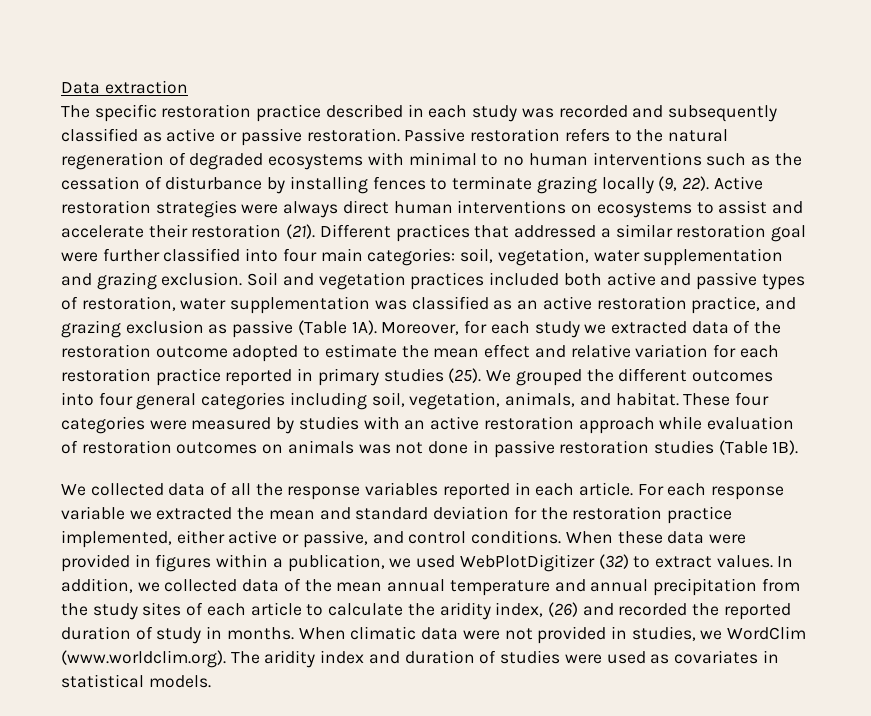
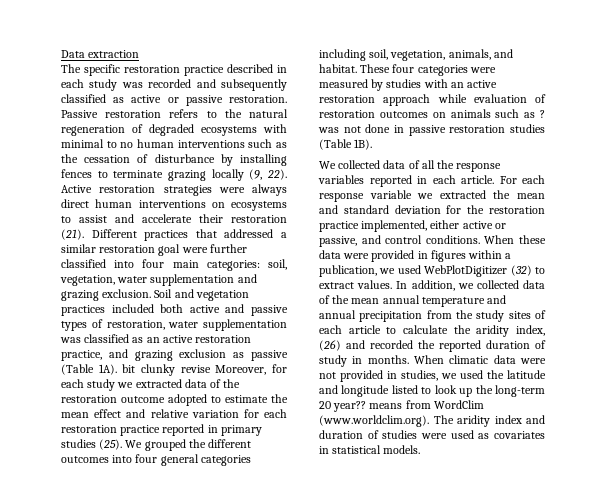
(377, 327) none -> [122,364,211,376] bit clunky revise
(354, 447) none -> [495,109,545,118] such as ?
(723, 635) none -> [460,370,546,379] [319,385,545,397] [319,400,431,412] used the latitude and longitude listed to look up the long-term 20 year?? means from

